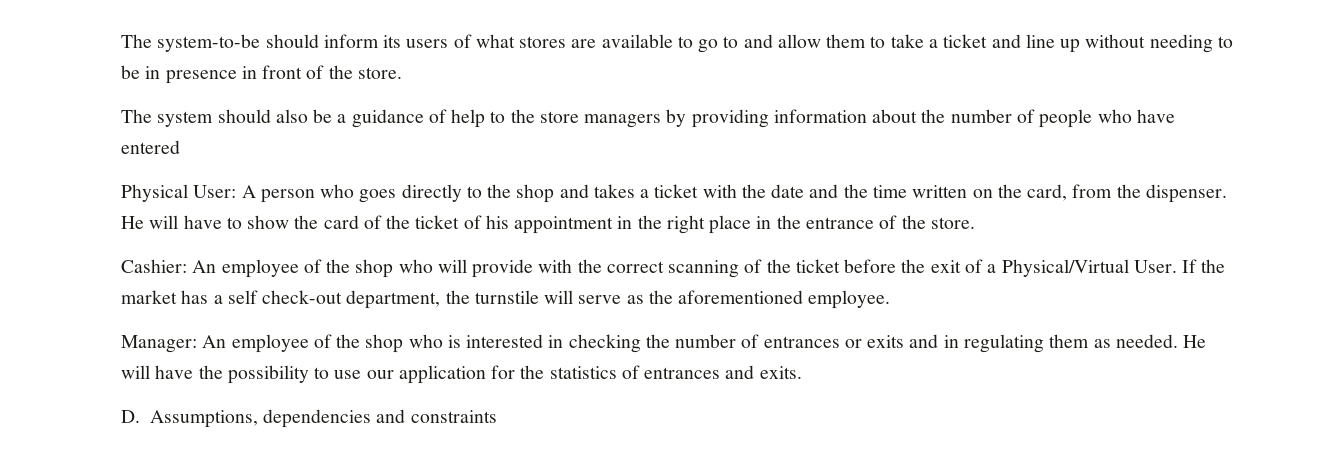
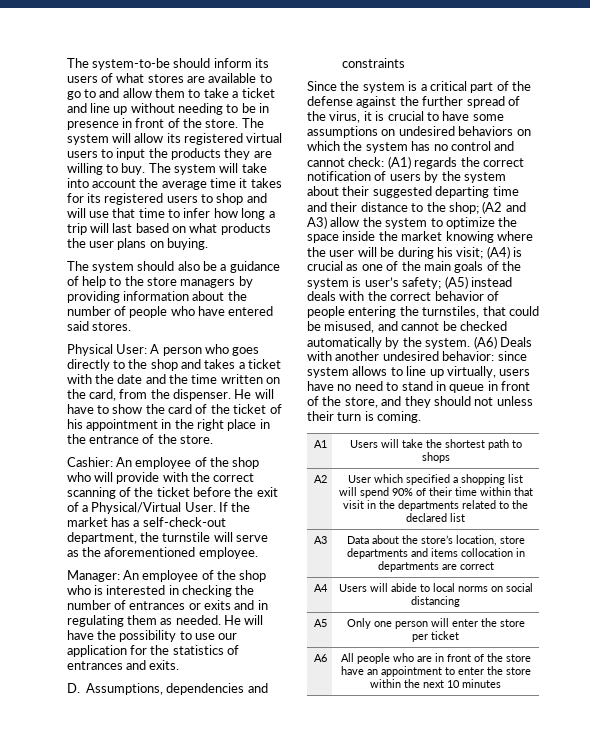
(402, 73) none -> [241,118,264,128] [66,133,283,145] [66,148,272,160] [66,163,267,175] [66,178,282,190] [66,193,267,205] [66,208,275,220] [66,223,271,235] [66,238,209,250] The system will allow its registered virtual users to input the products they are willing to buy. The system will take into account the average time it takes for its registered users to shop and will use that time to infer how long a trip will last based on what products the user plans on buying.
(180, 147) none -> [66,321,131,331] said stores.
[227,290,343,304] self check-out -> [142,517,226,527] self-check-out
(497, 416) none -> [307,81,531,93] [307,96,520,108] [307,111,504,123] [307,126,531,138] [307,141,515,153] [307,156,524,169] [307,171,506,183] [307,186,519,198] [307,201,526,214] [307,216,518,229] [307,231,533,243] [307,246,522,259] [307,261,521,273] [307,276,512,289] [307,291,499,301] [307,306,539,318] [307,321,507,333] [307,336,532,349] [307,351,527,361] [307,366,531,378] [307,381,530,393] [307,396,533,408] [307,411,422,423] [313,440,327,448] [349,439,522,450] [421,452,450,463] [313,475,327,483] [348,474,523,485] [338,487,533,498] [343,500,528,511] [406,513,465,522] [313,536,327,544] [346,535,525,546] [346,548,525,559] [377,561,494,572] [313,584,328,592] [338,583,533,592] [411,596,460,607] [313,619,327,627] [346,618,525,629] [412,631,459,642] [313,654,327,662] [340,653,531,664] [340,666,531,677] [370,679,501,688] // Since the system is a critical part of the defense against the further spread of the virus, it is crucial to have some assumptions on undesired behaviors on which the system has no control and cannot check: (A1) regards the correct notification of users by the system about their suggested departing time and their distance to the shop; (A2 and A3) allow the system to optimize the space inside the market knowing where the user will be during his visit; (A4) is crucial as one of the main goals of the system is user’s safety; (A5) instead deals with the correct behavior of people entering the turnstiles, that could be misused, and cannot be checked automatically by the system. (A6) Deals with another undesired behavior: since system allows to line up virtually, users have no need to stand in queue in front of the store, and they should not unless their turn is coming. // A1 | Users will take the shortest path to shops // A2 | User which specified a shopping list will spend 90% of their time within that visit in the departments related to the declared list // A3 | Data about the store’s location, store departments and items collocation in departments are correct // A4 | Users will abide to local norms on social distancing // A5 | Only one person will enter the store per ticket // A6 | All people who are in front of the store have an appointment to enter the store within the next 10 minutes

